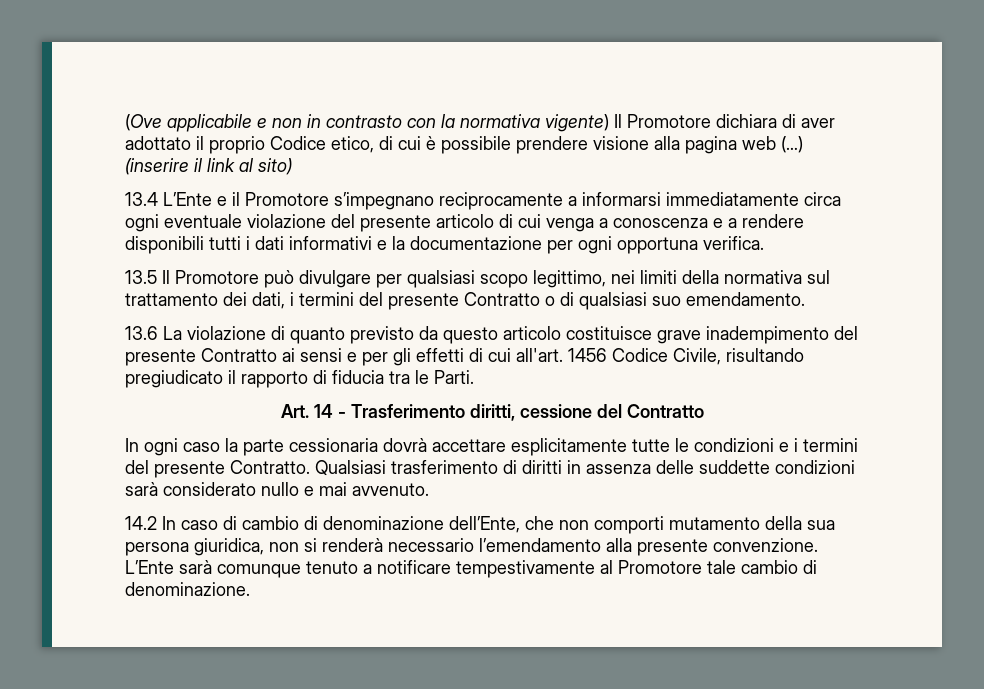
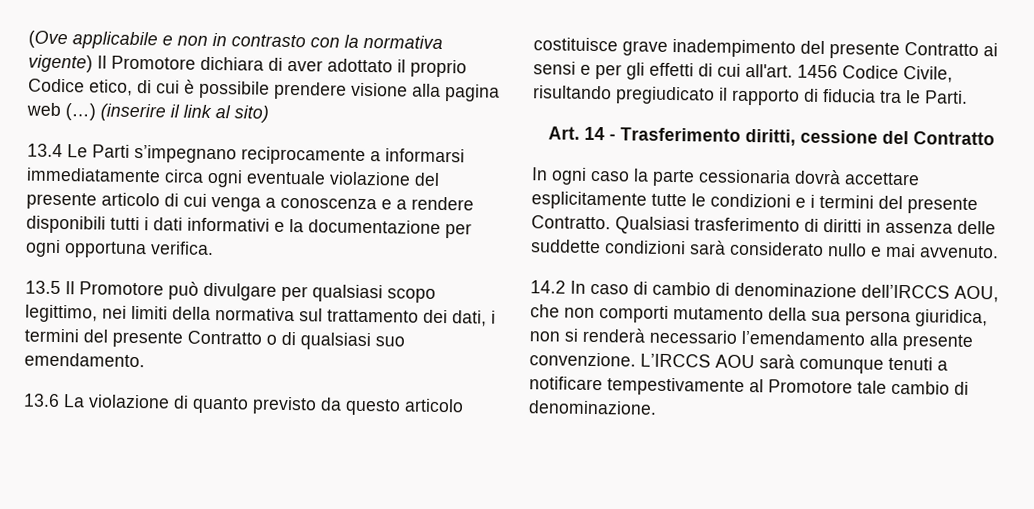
[163,192,329,206] L’Ente e il Promotore -> [67,144,130,158] Le Parti
[449,516,520,533] dell’Ente, -> [861,284,999,303] dell’IRCCS AOU,
[125,560,174,574] L’Ente -> [640,353,755,369] L’IRCCS AOU
[306,561,358,574] tenuto -> [888,356,933,371] tenuti

